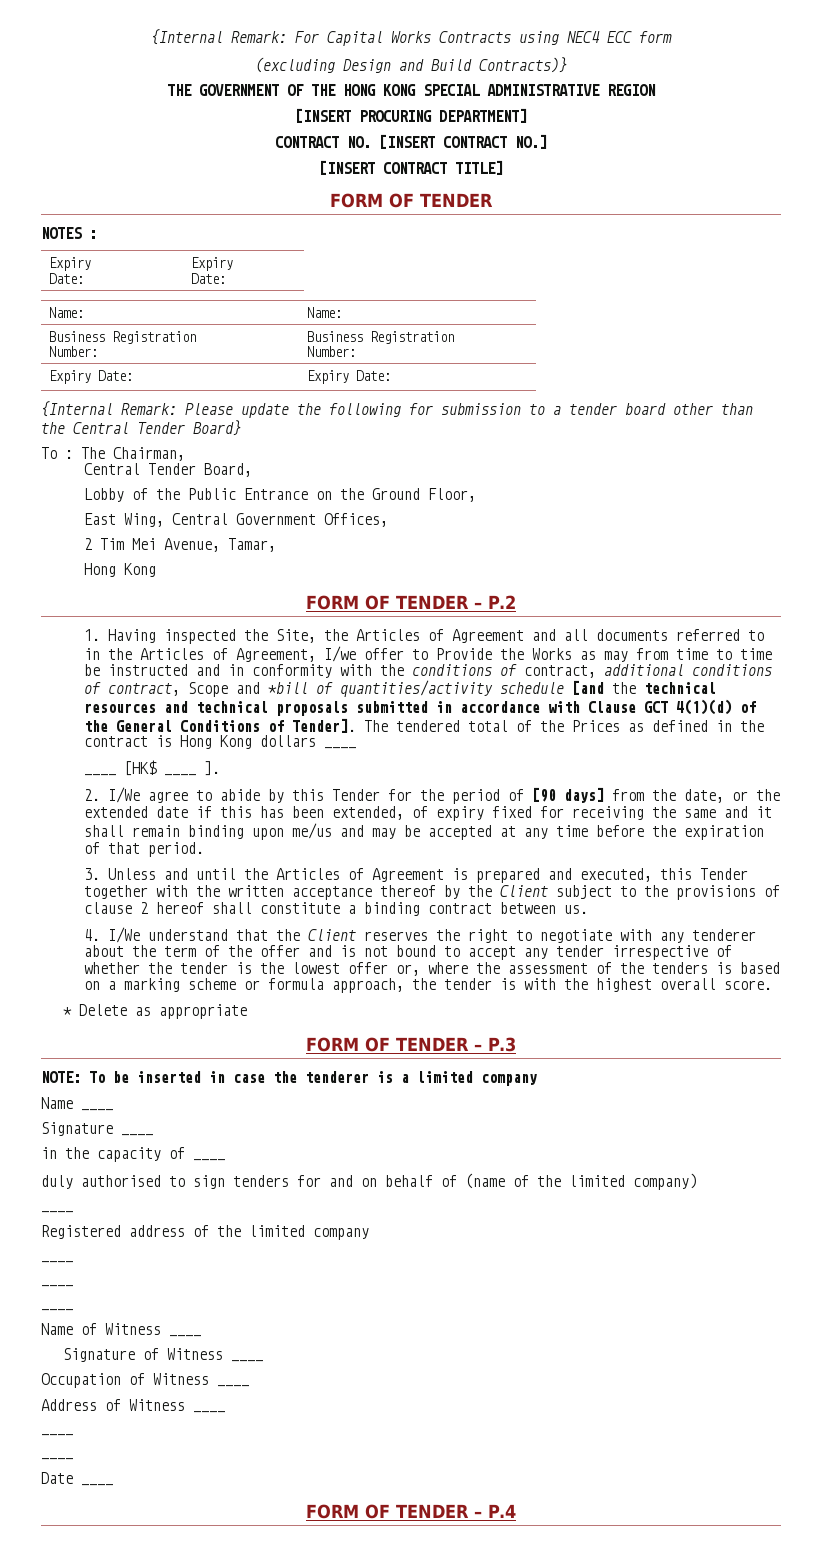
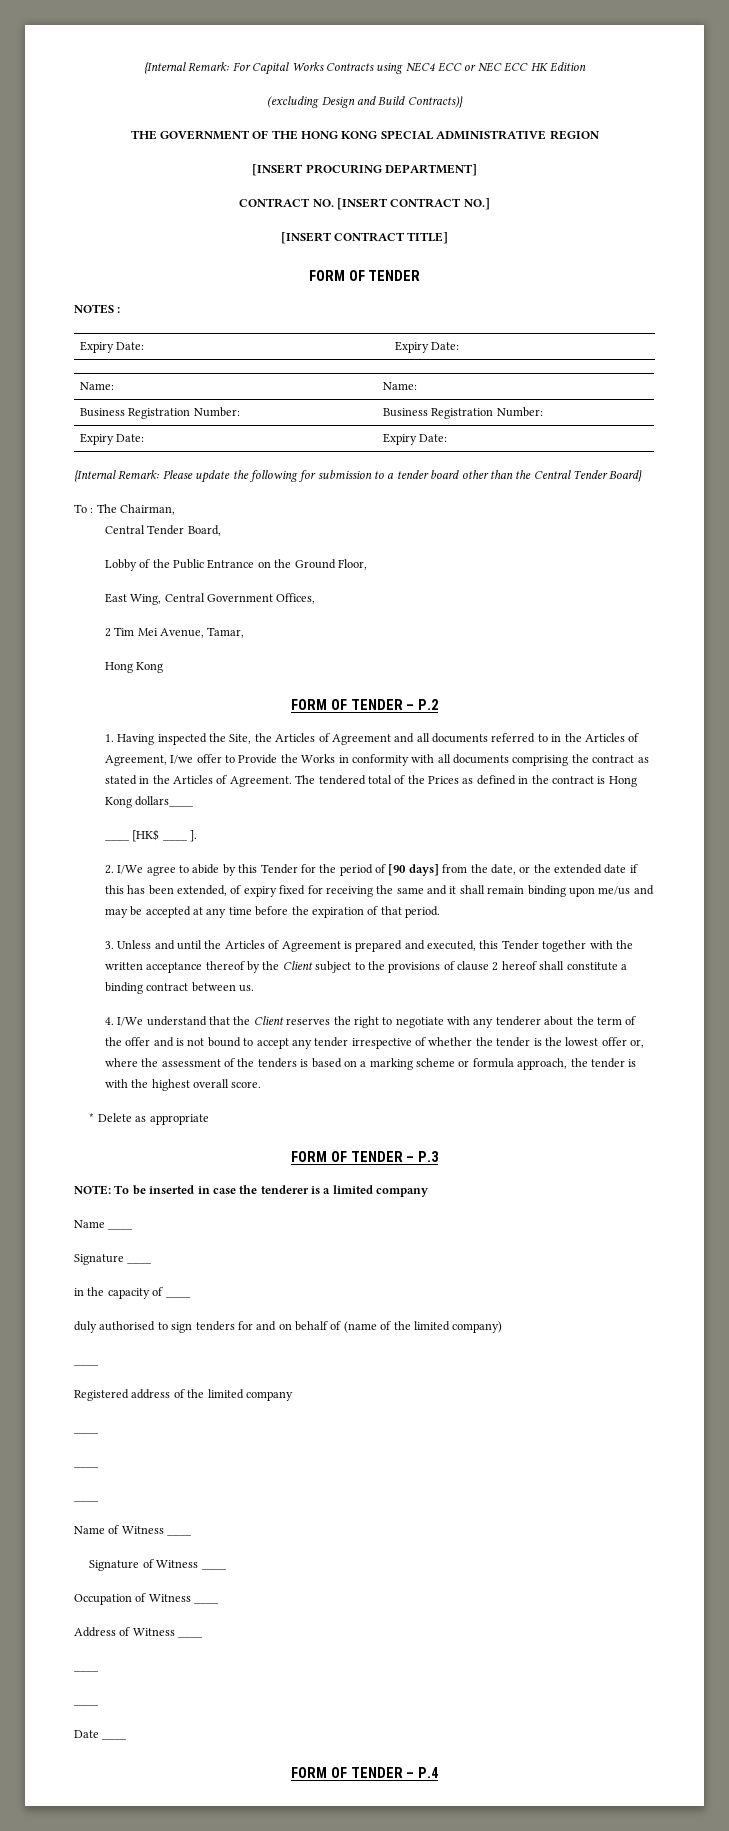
[639,31,672,43] form -> [464,62,586,72] or NEC ECC HK Edition
[580,648,773,662] [84,664,773,678] [84,680,717,697] [84,699,757,716] [84,718,357,733] as may from time to time be instructed and in conformity with the conditions of contract, additional conditions of contract, Scope and *bill of quantities/activity schedule [and the technical resources and technical proposals submitted in accordance with Clause GCT 4(1)(d) of the General Conditions of Tender]. -> [338,754,649,766] [104,775,292,787] in conformity with all documents comprising the contract as stated in the Articles of Agreement.
[260,735,317,747] [324,747,357,749] dollars ____ -> [135,796,195,807] dollars____

